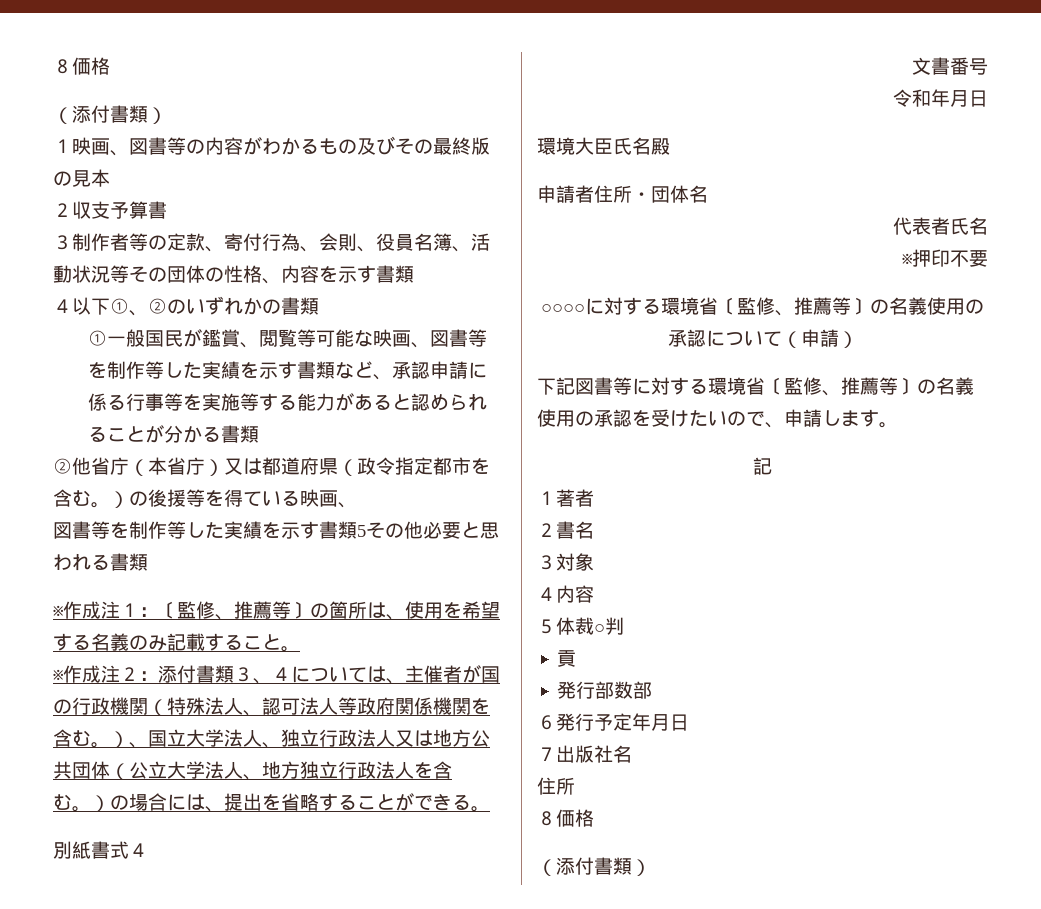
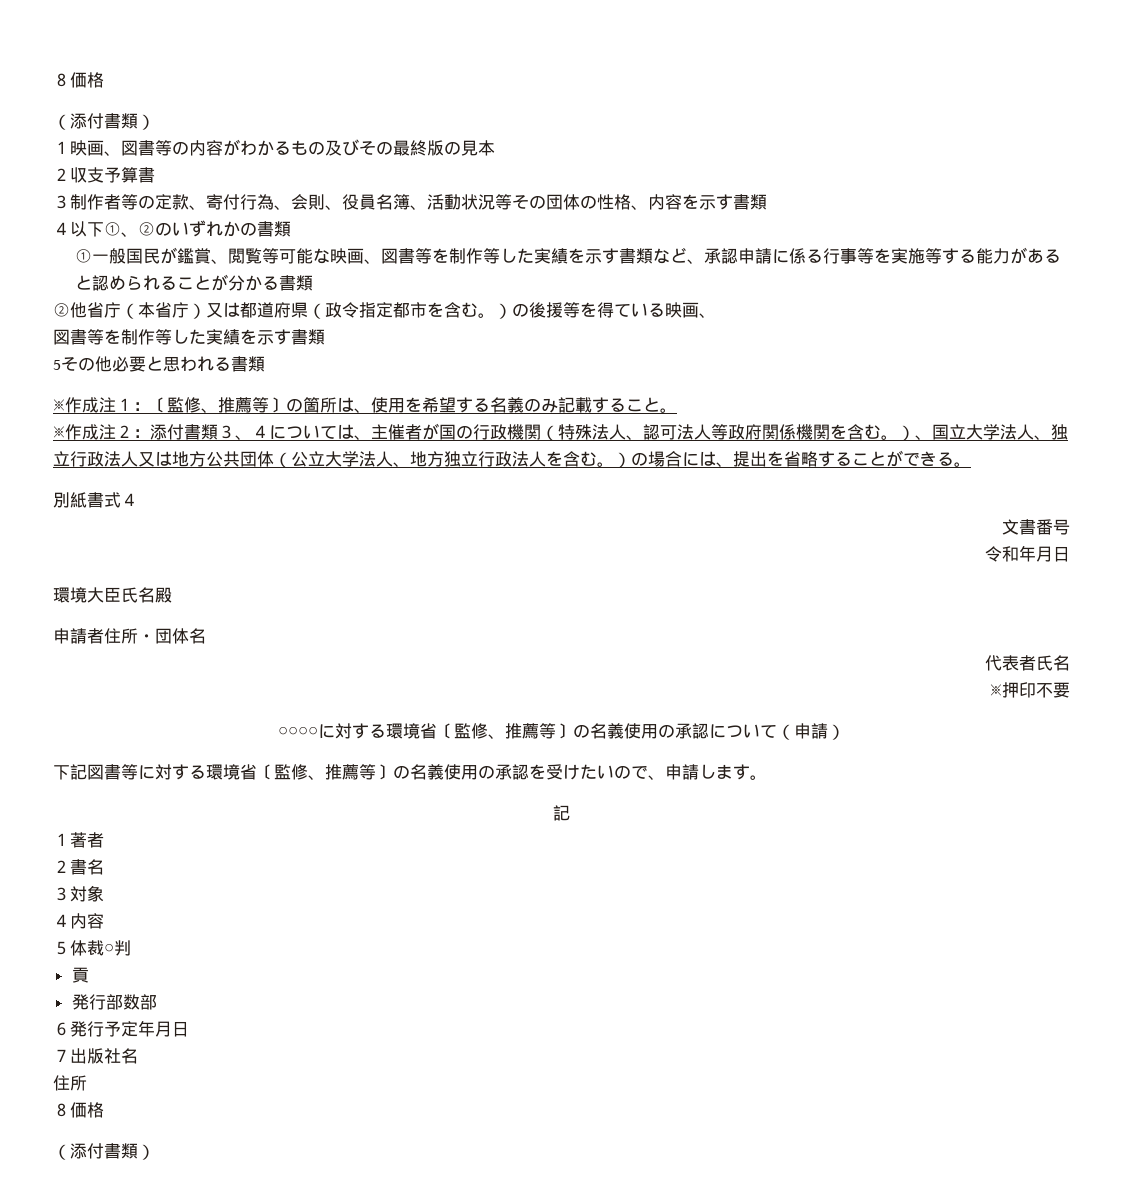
(357, 530) none -> (325, 337) //

